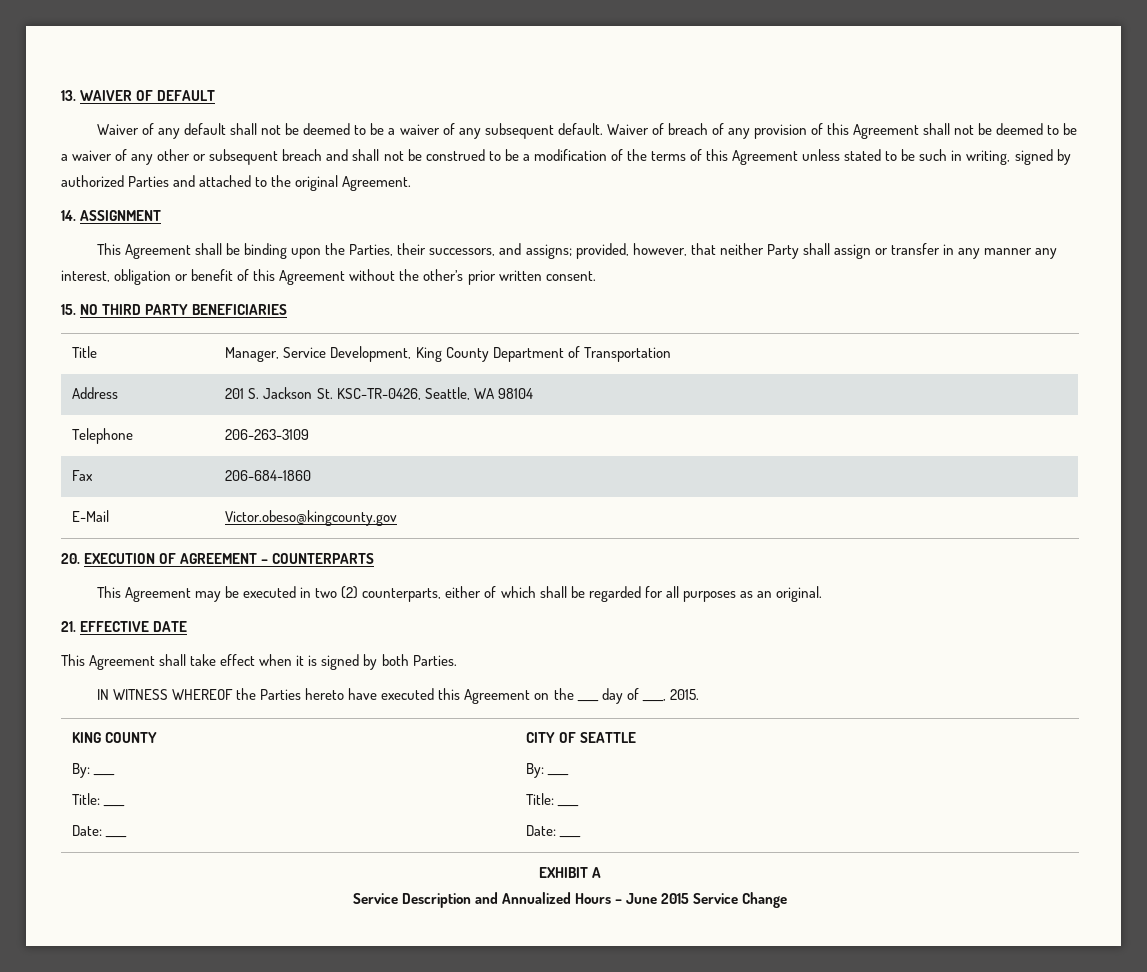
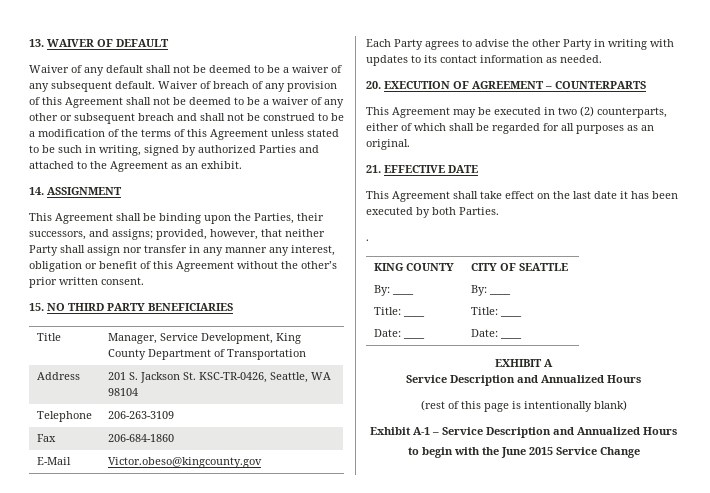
[295,175,412,191] original Agreement. -> [110,161,242,172] Agreement as an exhibit.
[874,248,888,255] or -> [123,247,142,253] nor
(398, 518) none -> [366,39,674,50] [366,55,602,66] // Each Party agrees to advise the other Party in writing with updates to its contact information as needed.
[259,654,457,670] [96,688,574,704] [576,688,699,704] when it is signed by both Parties. // IN WITNESS WHEREOF the Parties hereto have executed this Agreement on the ____ day of ____, 2015. -> [537,191,678,199] [366,207,499,218] [366,239,369,241] on the last date it has been executed by both Parties. // .
[615,899,623,904] – -> [420,400,627,412] [370,427,677,438] [407,447,499,458] // (rest of this page is intentionally blank) // Exhibit A-1 – Service Description and Annualized Hours // to begin with the

